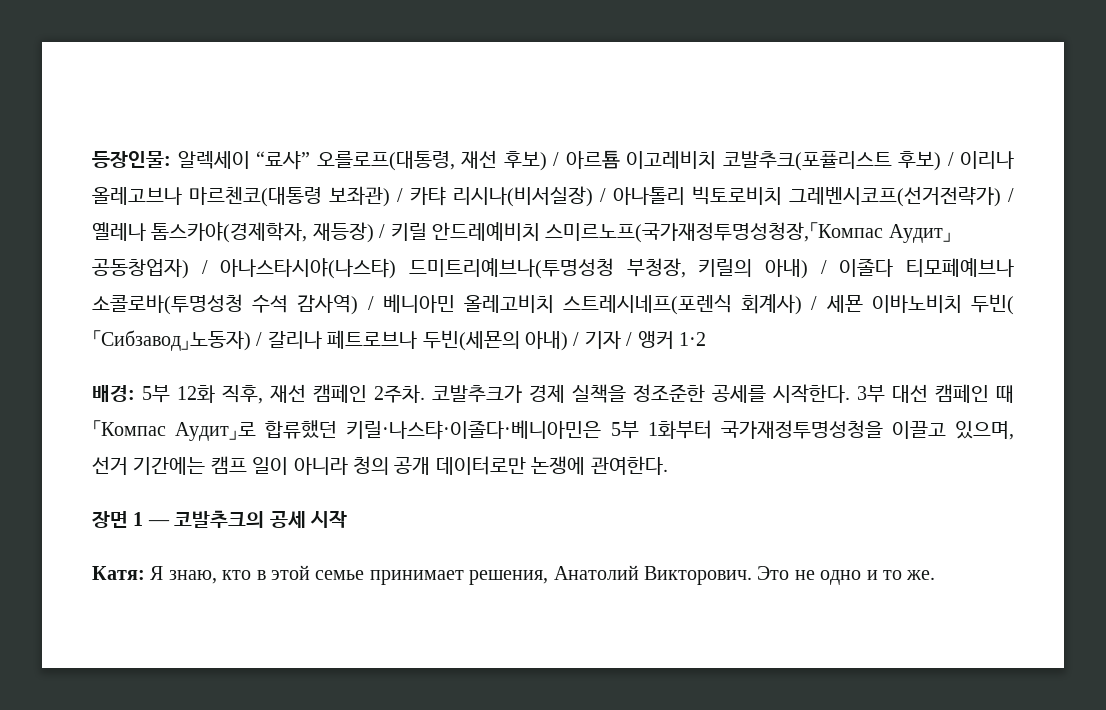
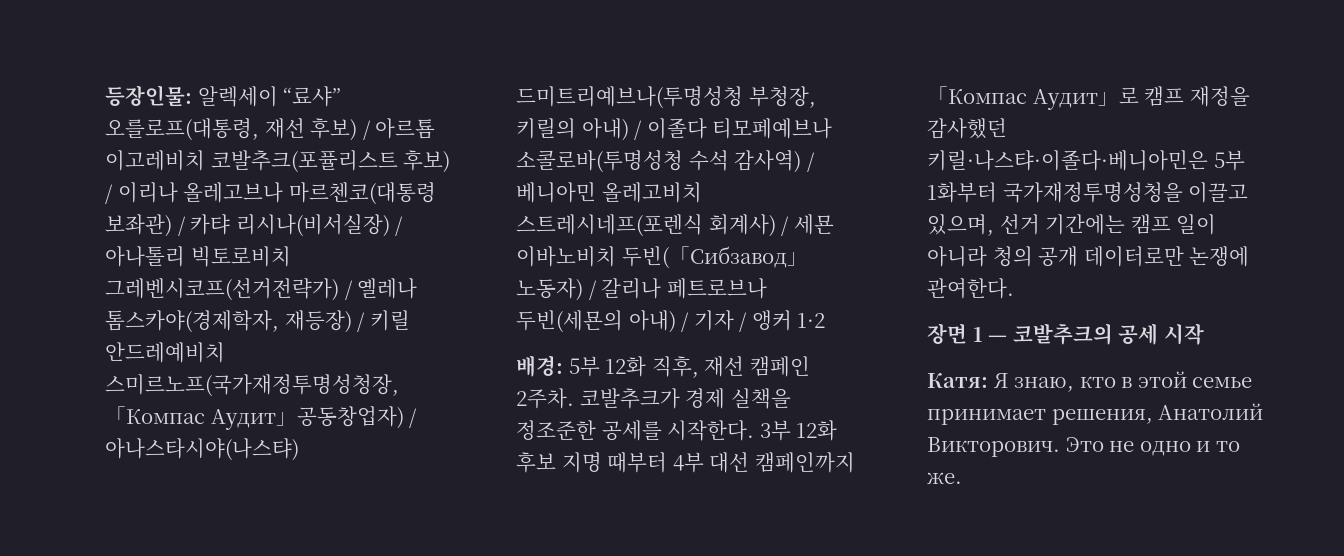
[892,384,1014,403] 대선 캠페인 때 -> [796,420,838,441] [516,452,855,473] 12화 후보 지명 때부터 4부 대선 캠페인까지
[265,420,338,439] 합류했던 -> [1144,86,1250,107] [927,118,1007,139] 캠프 재정을 감사했던

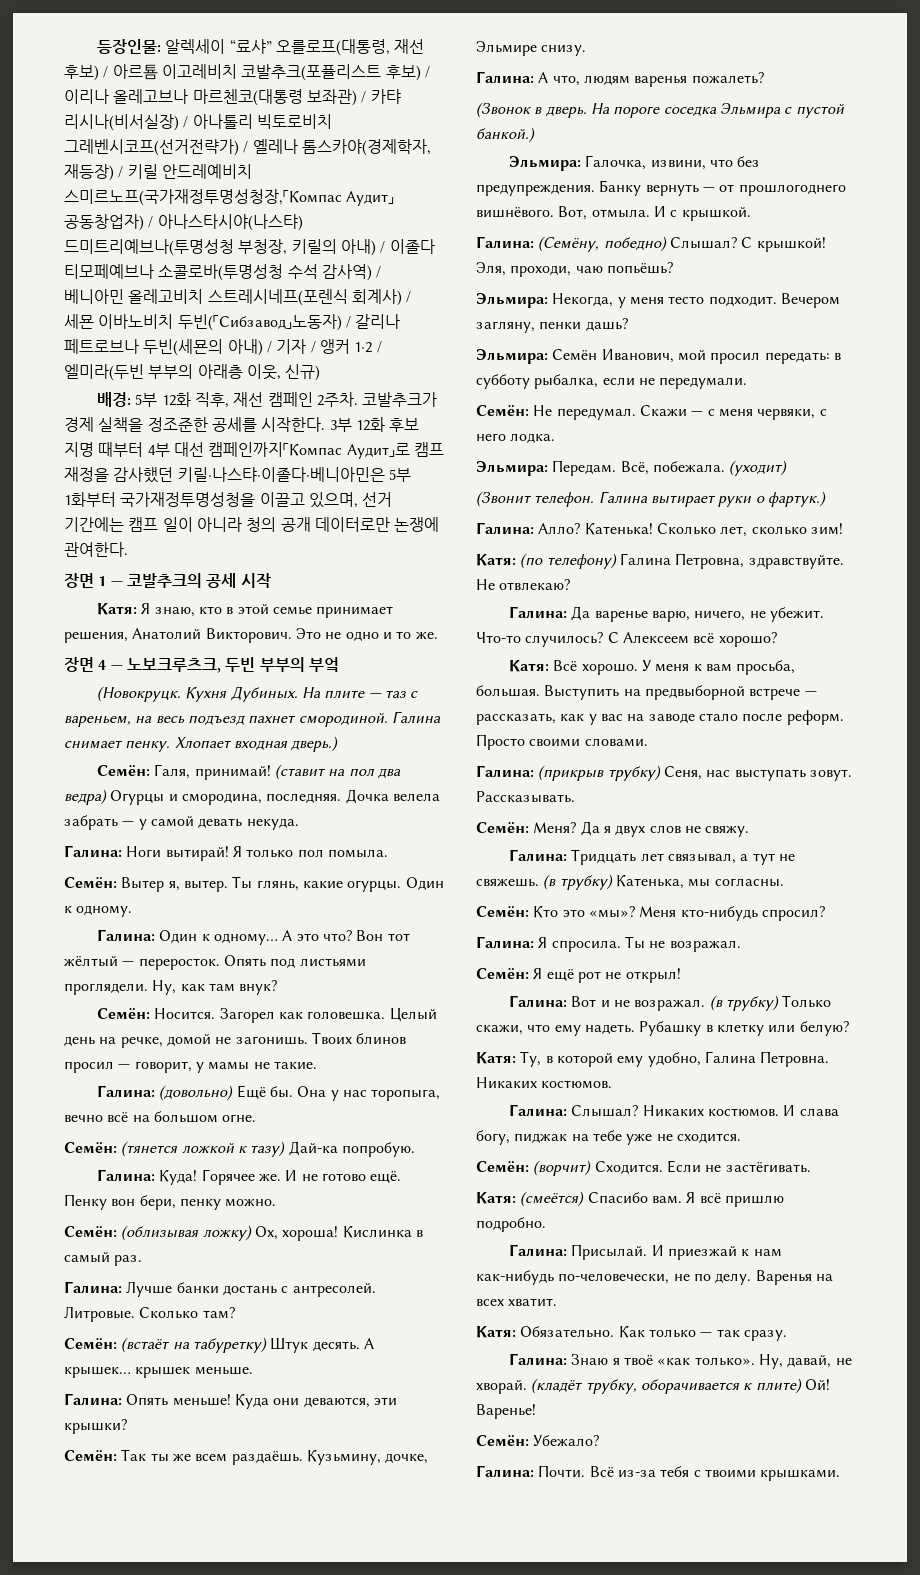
(826, 320) none -> [376,341,382,353] [64,364,321,381] / 엘미라(두빈 부부의 아래층 이웃, 신규)
(962, 478) none -> [64,657,339,673] [97,686,419,702] [64,711,441,727] [64,736,339,752] [97,764,402,780] [64,789,440,805] [64,815,299,830] [64,845,388,861] [64,876,444,892] [64,905,133,917] [97,929,410,945] [64,955,366,970] [64,980,278,995] [97,1008,437,1023] [64,1032,407,1048] [64,1061,317,1073] [97,1085,441,1101] [64,1111,257,1123] [64,1141,415,1157] [97,1169,402,1185] [64,1194,277,1210] [64,1225,423,1241] [64,1252,143,1266] [64,1281,376,1297] [64,1306,235,1322] [64,1337,374,1353] [64,1367,253,1378] [64,1393,397,1409] [64,1419,127,1434] [64,1449,429,1465] [476,41,587,56] [476,71,764,87] [476,102,845,118] [476,127,535,143] [509,155,761,171] [476,180,846,196] [476,206,751,221] [476,236,826,252] [476,262,673,277] [476,293,840,308] [476,318,628,333] [476,349,841,364] [476,374,748,389] [476,405,827,420] [476,433,556,444] [476,460,788,476] [476,491,826,507] [476,522,843,537] [476,553,844,569] [476,579,571,591] [509,606,825,622] [476,632,777,647] [509,660,796,675] [476,685,817,700] [476,710,844,725] [476,734,648,750] [476,765,852,781] [476,791,575,803] [476,821,750,837] [509,849,796,865] [476,874,784,890] [476,906,825,921] [476,936,741,952] [476,968,681,983] [509,995,832,1011] [476,1021,849,1036] [476,1051,830,1067] [476,1077,613,1089] [509,1104,839,1117] [476,1130,741,1145] [476,1160,811,1176] [476,1191,784,1207] [476,1217,546,1232] [509,1244,782,1260] [476,1270,833,1285] [476,1298,558,1307] [476,1326,787,1341] [509,1353,852,1369] [476,1378,830,1394] [476,1404,536,1419] [476,1435,600,1447] [476,1465,841,1481] // 장면 4 — 노보크루츠크, 두빈 부부의 부엌 // (Новокруцк. Кухня Дубиных. На плите — таз с вареньем, на весь подъезд пахнет смородиной. Галина снимает пенку. Хлопает входная дверь.) // Семён: Галя, принимай! (ставит на пол два ведра) Огурцы и смородина, последняя. Дочка велела забрать — у самой девать некуда. // Галина: Ноги вытирай! Я только пол помыла. // Семён: Вытер я, вытер. Ты глянь, какие огурцы. Один к одному. // Галина: Один к одному… А это что? Вон тот жёлтый — переросток. Опять под листьями проглядели. Ну, как там внук? // Семён: Носится. Загорел как головешка. Целый день на речке, домой не загонишь. Твоих блинов просил — говорит, у мамы не такие. // Галина: (довольно) Ещё бы. Она у нас торопыга, вечно всё на большом огне. // Семён: (тянется ложкой к тазу) Дай-ка попробую. // Галина: Куда! Горячее же. И не готово ещё. Пенку вон бери, пенку можно. // Семён: (облизывая ложку) Ох, хороша! Кислинка в самый раз. // Галина: Лучше банки достань с антресолей. Литровые. Сколько там? // Семён: (встаёт на табуретку) Штук десять. А крышек… крышек меньше. // Галина: Опять меньше! Куда они деваются, эти крышки? // Семён: Так ты же всем раздаёшь. Кузьмину, дочке, Эльмире снизу. // Галина: А что, людям варенья пожалеть? // (Звонок в дверь. На пороге соседка Эльмира с пустой банкой.) // Эльмира: Галочка, извини, что без предупреждения. Банку вернуть — от прошлогоднего вишнёвого. Вот, отмыла. И с крышкой. // Галина: (Семёну, победно) Слышал? С крышкой! Эля, проходи, чаю попьёшь? // Эльмира: Некогда, у меня тесто подходит. Вечером загляну, пенки дашь? // Эльмира: Семён Иванович, мой просил передать: в субботу рыбалка, если не передумали. // Семён: Не передумал. Скажи — с меня червяки, с него лодка. // Эльмира: Передам. Всё, побежала. (уходит) // (Звонит телефон. Галина вытирает руки о фартук.) // Галина: Алло? Катенька! Сколько лет, сколько зим! // Катя: (по телефону) Галина Петровна, здравствуйте. Не отвлекаю? // Галина: Да варенье варю, ничего, не убежит. Что-то случилось? С Алексеем всё хорошо? // Катя: Всё хорошо. У меня к вам просьба, большая. Выступить на предвыборной встрече — рассказать, как у вас на заводе стало после реформ. Просто своими словами. // Галина: (прикрыв трубку) Сеня, нас выступать зовут. Рассказывать. // Семён: Меня? Да я двух слов не свяжу. // Галина: Тридцать лет связывал, а тут не свяжешь. (в трубку) Катенька, мы согласны. // Семён: Кто это «мы»? Меня кто-нибудь спросил? // Галина: Я спросила. Ты не возражал. // Семён: Я ещё рот не открыл! // Галина: Вот и не возражал. (в трубку) Только скажи, что ему надеть. Рубашку в клетку или белую? // Катя: Ту, в которой ему удобно, Галина Петровна. Никаких костюмов. // Галина: Слышал? Никаких костюмов. И слава богу, пиджак на тебе уже не сходится. // Семён: (ворчит) Сходится. Если не застёгивать. // Катя: (смеётся) Спасибо вам. Я всё пришлю подробно. // Галина: Присылай. И приезжай к нам как-нибудь по-человечески, не по делу. Варенья на всех хватит. // Катя: Обязательно. Как только — так сразу. // Галина: Знаю я твоё «как только». Ну, давай, не хворай. (кладёт трубку, оборачивается к плите) Ой! Варенье! // Семён: Убежало? // Галина: Почти. Всё из-за тебя с твоими крышками.

